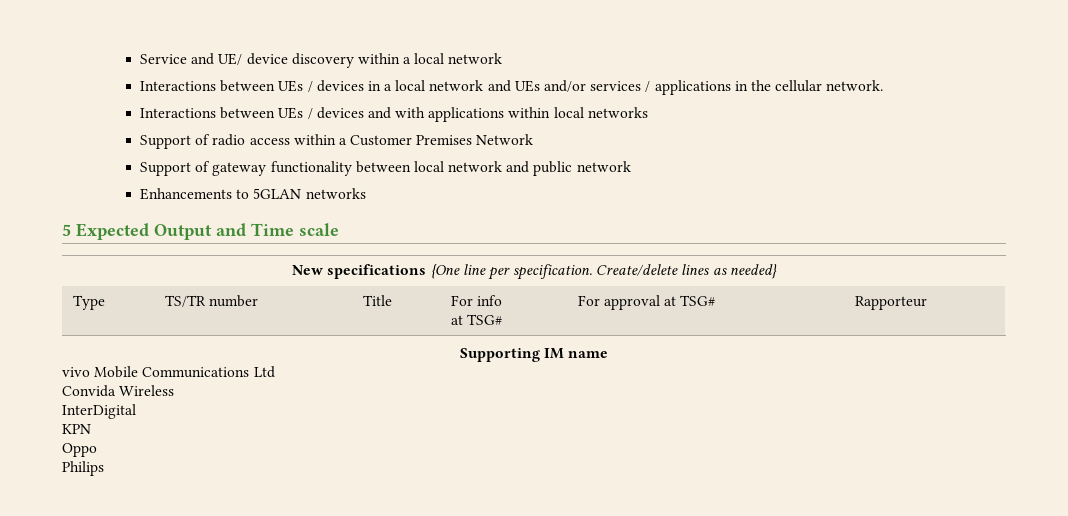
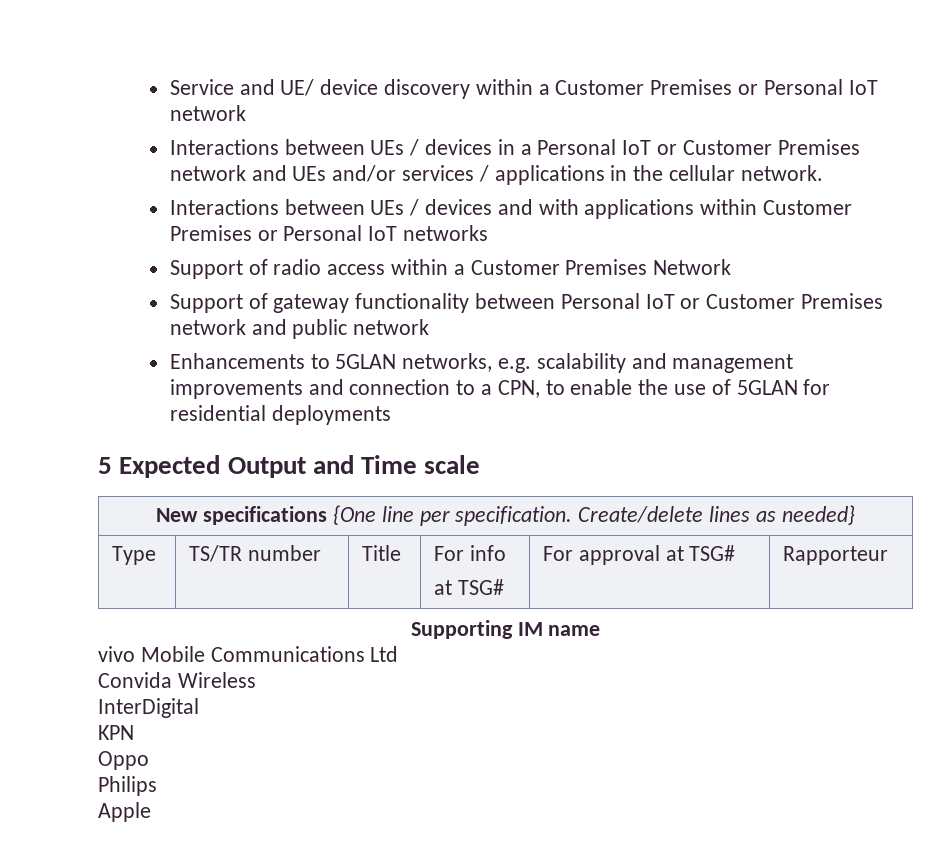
[414,53,445,64] local -> [555,79,878,95] Customer Premises or Personal IoT
[395,80,426,91] local -> [537,139,860,155] Personal IoT or Customer Premises
[553,107,584,118] local -> [763,200,853,215] [169,225,398,241] Customer Premises or Personal IoT
[413,161,444,172] local -> [560,293,884,309] Personal IoT or Customer Premises
[305,188,366,199] networks -> [402,353,794,373] [169,379,831,399] [169,405,391,425] networks, e.g. scalability and management improvements and connection to a CPN, to enable the use of 5GLAN for residential deployments
(104, 468) none -> [98,802,151,822] // Apple

